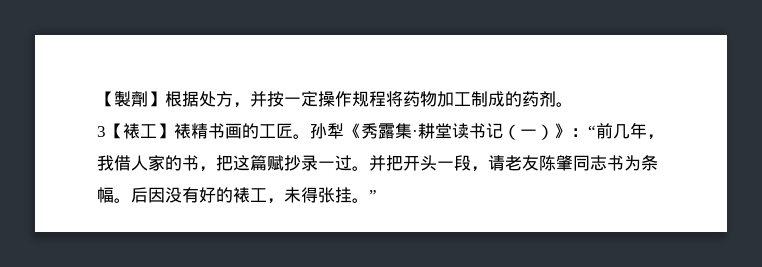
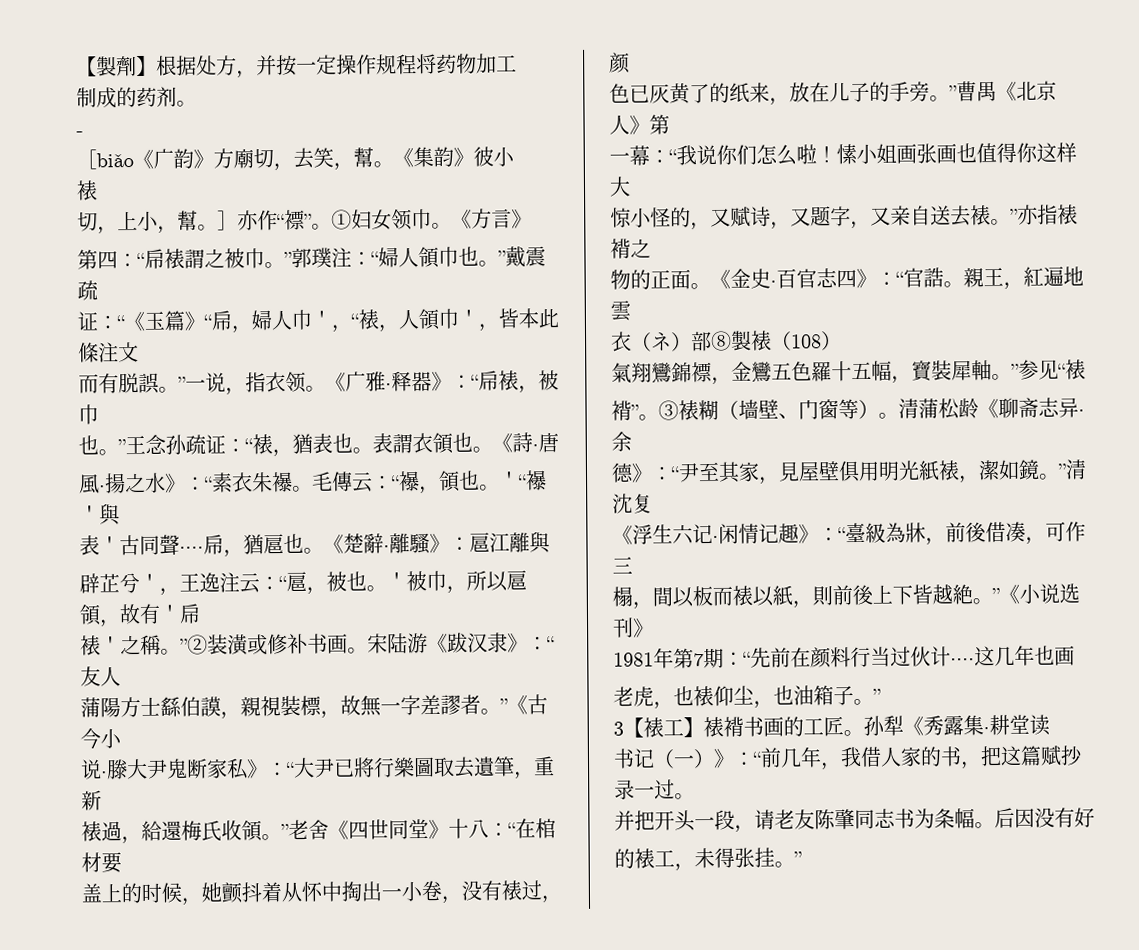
(471, 99) none -> (517, 63) //
(573, 104) none -> [76,131,84,137] [76,146,515,172] [76,180,98,201] [77,208,532,235] [77,246,546,270] [77,280,99,301] [77,308,559,334] [78,342,139,363] [78,370,559,396] [78,404,99,425] [78,432,559,458] [78,470,547,495] [79,503,121,526] [79,531,551,558] [79,570,527,596] [79,603,201,628] [80,632,555,656] [80,666,121,687] [80,694,548,720] [80,728,122,750] [80,756,555,780] [81,790,102,811] [81,818,556,845] [81,852,122,874] [81,880,562,906] [609,52,631,74] [609,80,1057,106] [609,114,670,135] [609,142,1077,166] [609,176,631,197] [610,204,1078,231] [610,238,651,259] [610,266,1084,290] [610,300,631,322] [611,330,842,352] [611,359,1086,386] [611,397,1085,421] [611,431,632,452] [611,459,1087,485] [612,493,653,514] [612,521,1086,546] [612,556,633,574] [612,583,1080,610] [612,617,654,638] [613,645,1075,669] [613,685,881,710] // - // ［biǎo《广韵》方廟切，去笑，幫。《集韵》彼小 // 裱 // 切，上小，幫。］亦作“褾”。①妇女领巾。《方言》 // 第四：“帍裱謂之被巾。”郭璞注：“婦人領巾也。”戴震疏 // 证：“《玉篇》“帍，婦人巾＇，“裱，人領巾＇，皆本此條注文 // 而有脱誤。”一说，指衣领。《广雅·释器》：“帍裱，被巾 // 也。”王念孙疏证：“裱，猶表也。表謂衣領也。《詩·唐 // 風·揚之水》：“素衣朱襮。毛傳云：“襮，領也。＇“襮＇與 // 表＇古同聲····帍，猶扈也。《楚辭·離騷》：扈江離與 // 辟芷兮＇，王逸注云：“扈，被也。＇被巾，所以扈領，故有＇帍 // 裱＇之稱。”②装潢或修补书画。宋陆游《跋汉隶》：“友人 // 蒲陽方士繇伯謨，親視裝標，故無一字差謬者。”《古今小 // 说·滕大尹鬼断家私》：“大尹已將行樂圖取去遺筆，重新 // 裱過，給還梅氏收領。”老舍《四世同堂》十八：“在棺材要 // 盖上的时候，她颤抖着从怀中掏出一小卷，没有裱过，颜 // 色已灰黄了的纸来，放在儿子的手旁。”曹禺《北京人》第 // 一幕：“我说你们怎么啦！愫小姐画张画也值得你这样大 // 惊小怪的，又赋诗，又题字，又亲自送去裱。”亦指裱褙之 // 物的正面。《金史·百官志四》：“官誥。親王，紅遍地雲 // 衣（ネ）部⑧製裱（108） // 氣翔鸞錦褾，金鸞五色羅十五幅，寶裝犀軸。”参见“裱 // 褙”。③裱糊（墙壁、门窗等）。清蒲松龄《聊斋志异·余 // 德》：“尹至其家，見屋壁俱用明光紙裱，潔如鏡。”清沈复 // 《浮生六记·闲情记趣》：“臺級為牀，前後借凑，可作三 // 榻，間以板而裱以紙，則前後上下皆越絶。”《小说选刊》 // 1981年第7期：“先前在颜料行当过伙计····这几年也画 // 老虎，也裱仰尘，也油箱子。”
[191,123,208,139] 精 -> [723,716,744,737] 褙
(469, 131) none -> (1050, 725) //
(369, 168) none -> (695, 796) //
(216, 195) none -> (1095, 817) //

